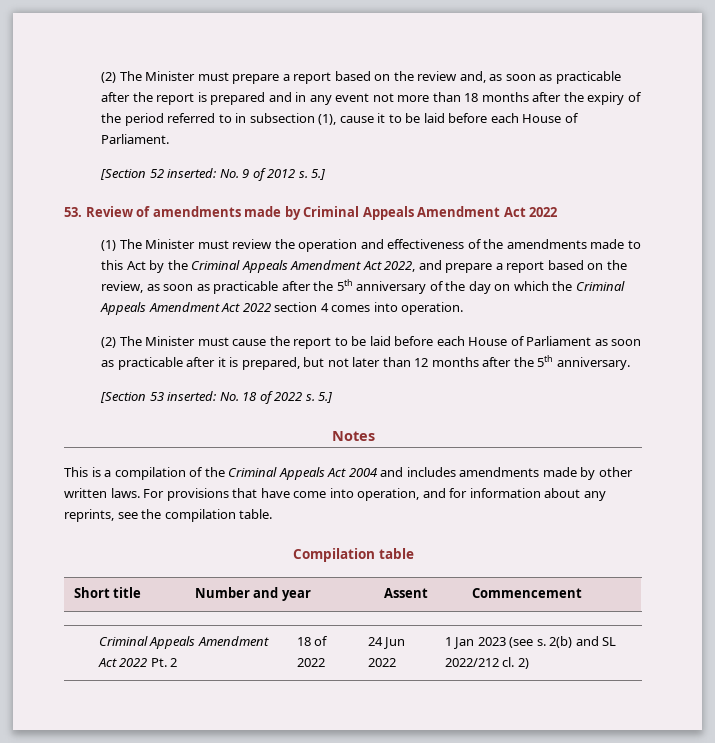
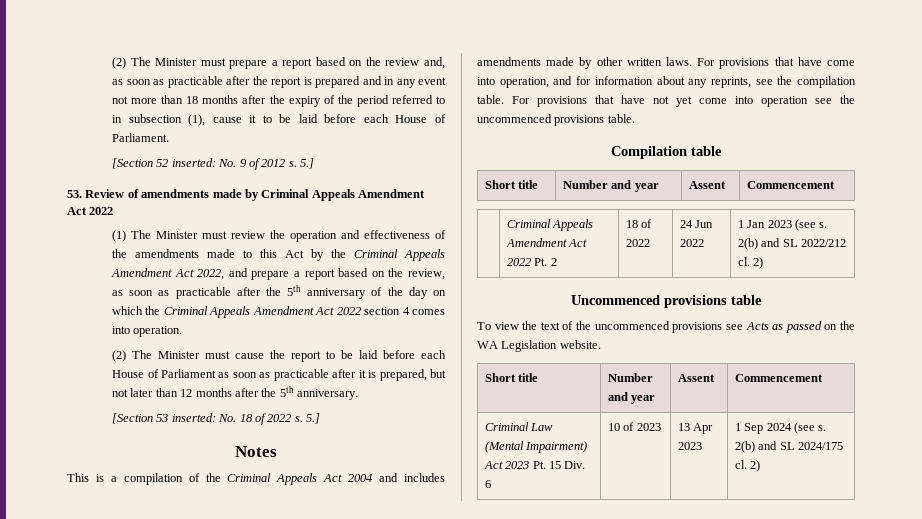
(273, 514) none -> [512,95,855,107] [477,114,635,126] For provisions that have not yet come into operation see the uncommenced provisions table.
(529, 663) none -> [571,295,762,308] [477,321,856,333] [477,340,601,352] [484,373,539,382] [607,373,653,382] [607,392,656,404] [677,374,715,382] [734,374,823,382] [484,422,554,431] [484,441,588,453] [483,461,586,469] [484,480,491,488] [607,422,661,431] [677,423,714,434] [677,442,702,450] [734,422,827,434] [734,441,844,453] [734,460,761,472] // Uncommenced provisions table // To view the text of the uncommenced provisions see Acts as passed on the WA Legislation website. // Short title | Number and year | Assent | Commencement // Criminal Law (Mental Impairment) Act 2023 Pt. 15 Div. 6 | 10 of 2023 | 13 Apr 2023 | 1 Sep 2024 (see s. 2(b) and SL 2024/175 cl. 2)

